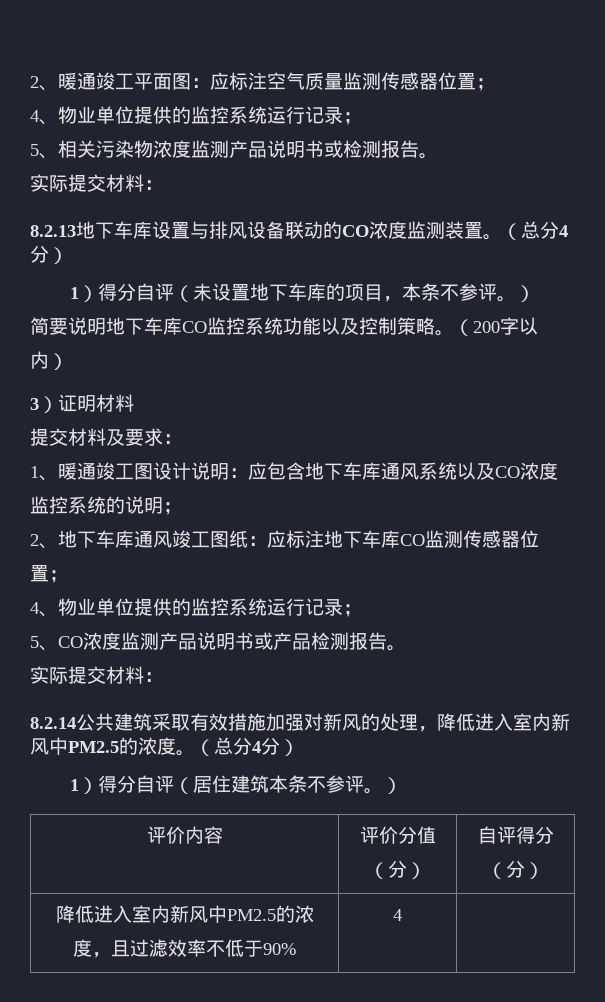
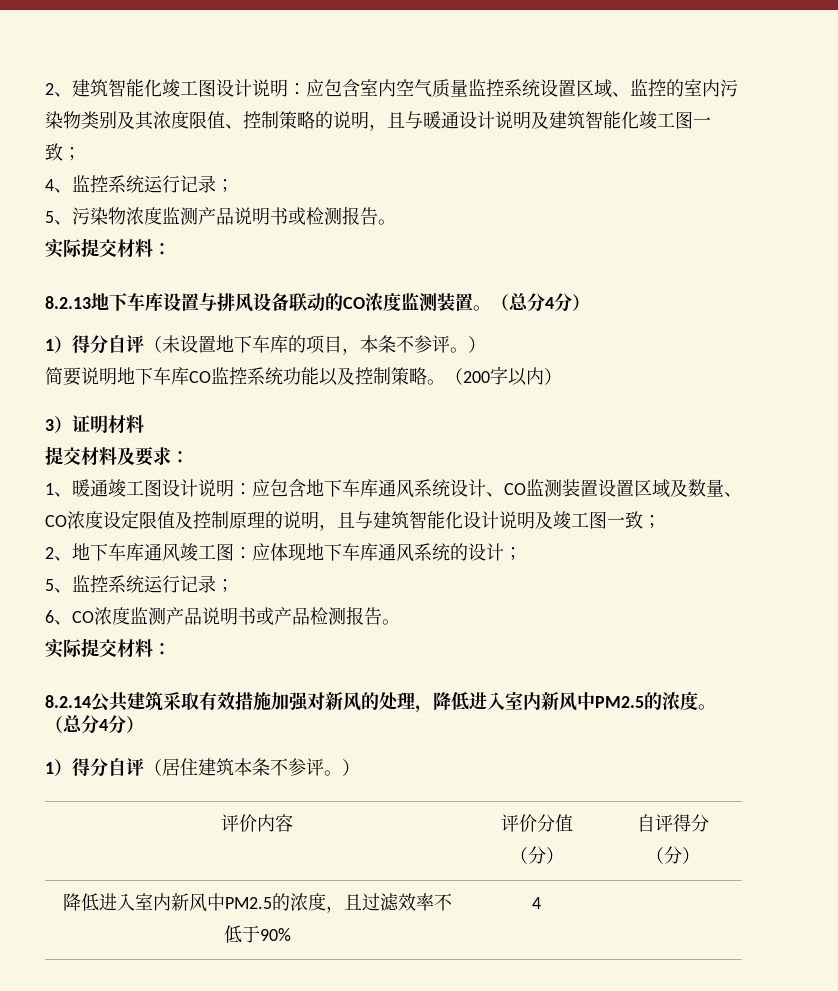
[30,72,495,91] [30,106,362,125] [30,140,96,159] 2、暖通竣工平面图：应标注空气质量监测传感器位置； // 4、物业单位提供的监控系统运行记录； // 5、相关 -> [45,79,738,98] [45,111,711,131] [45,143,81,161] [45,175,234,193] [45,211,72,225] 2、建筑智能化竣工图设计说明：应包含室内空气质量监控系统设置区域、监控的室内污染物类别及其浓度限值、控制策略的说明，且与暖通设计说明及建筑智能化竣工图一致； // 4、监控系统运行记录； // 5、
[457,462,558,480] [30,496,163,514] 以及CO浓度监控系统的说明 -> [450,479,742,498] [45,510,643,531] 设计、CO监测装置设置区域及数量、CO浓度设定限值及控制原理的说明，且与建筑智能化设计说明及竣工图一致
[229,530,539,548] [30,565,68,583] [30,598,362,617] [30,636,39,648] 纸：应标注地下车库CO监测传感器位置； // 4、物业单位提供的监控系统运行记录； // 5 -> [234,543,522,562] [45,575,234,593] [45,610,54,623] ：应体现地下车库通风系统的设计； // 5、监控系统运行记录； // 6

